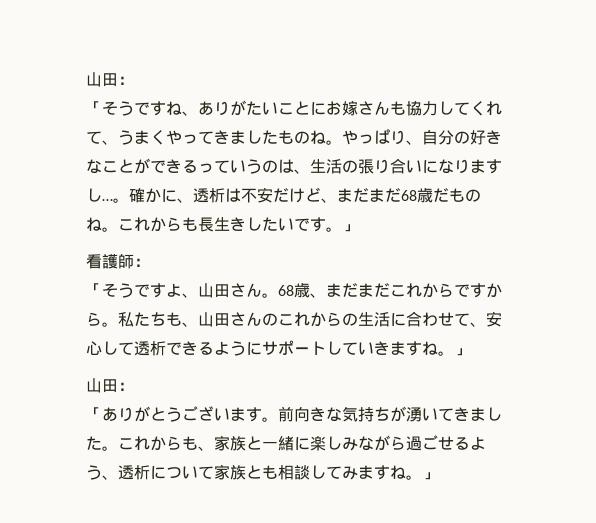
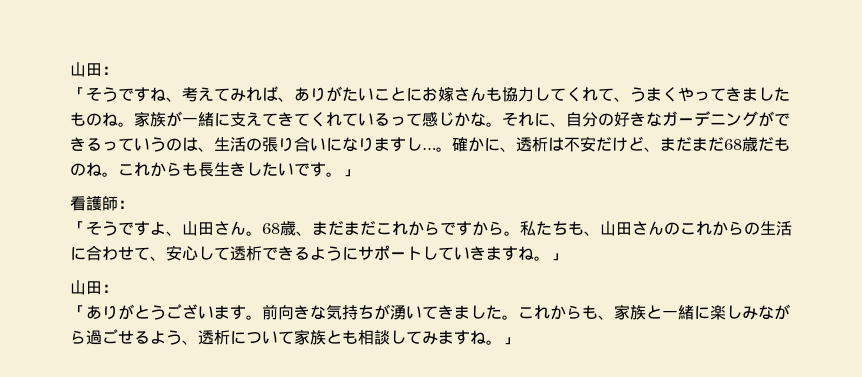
(198, 113) none -> [182,86,294,102] 考えてみれば、
[342,129,406,145] やっぱり -> [134,111,550,127] 家族が一緒に支えてきてくれているって感じかな。それに
[102,159,134,173] こと -> [662,111,758,127] ガーデニング

